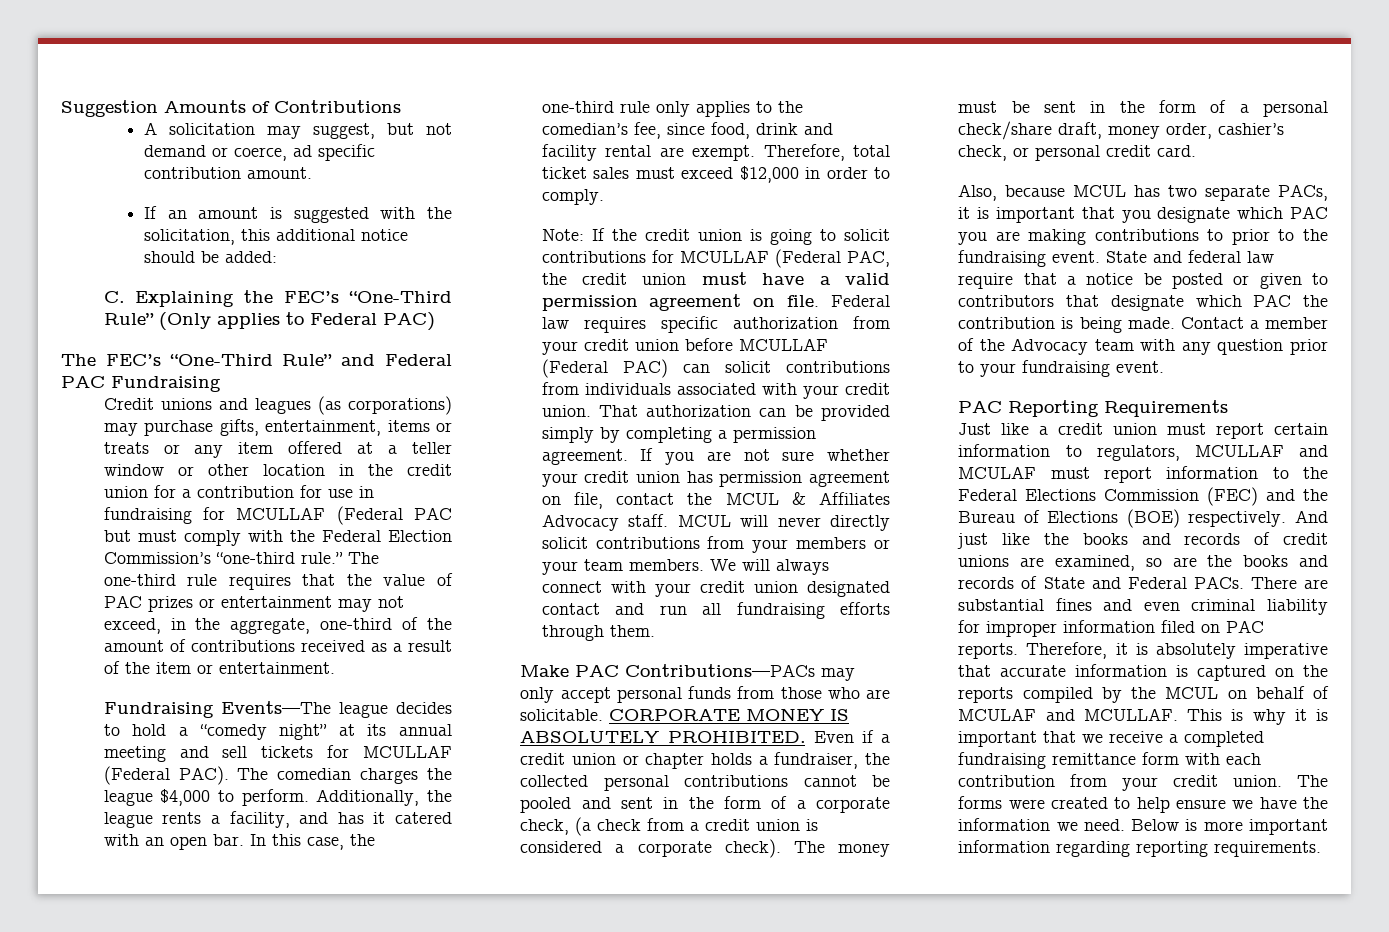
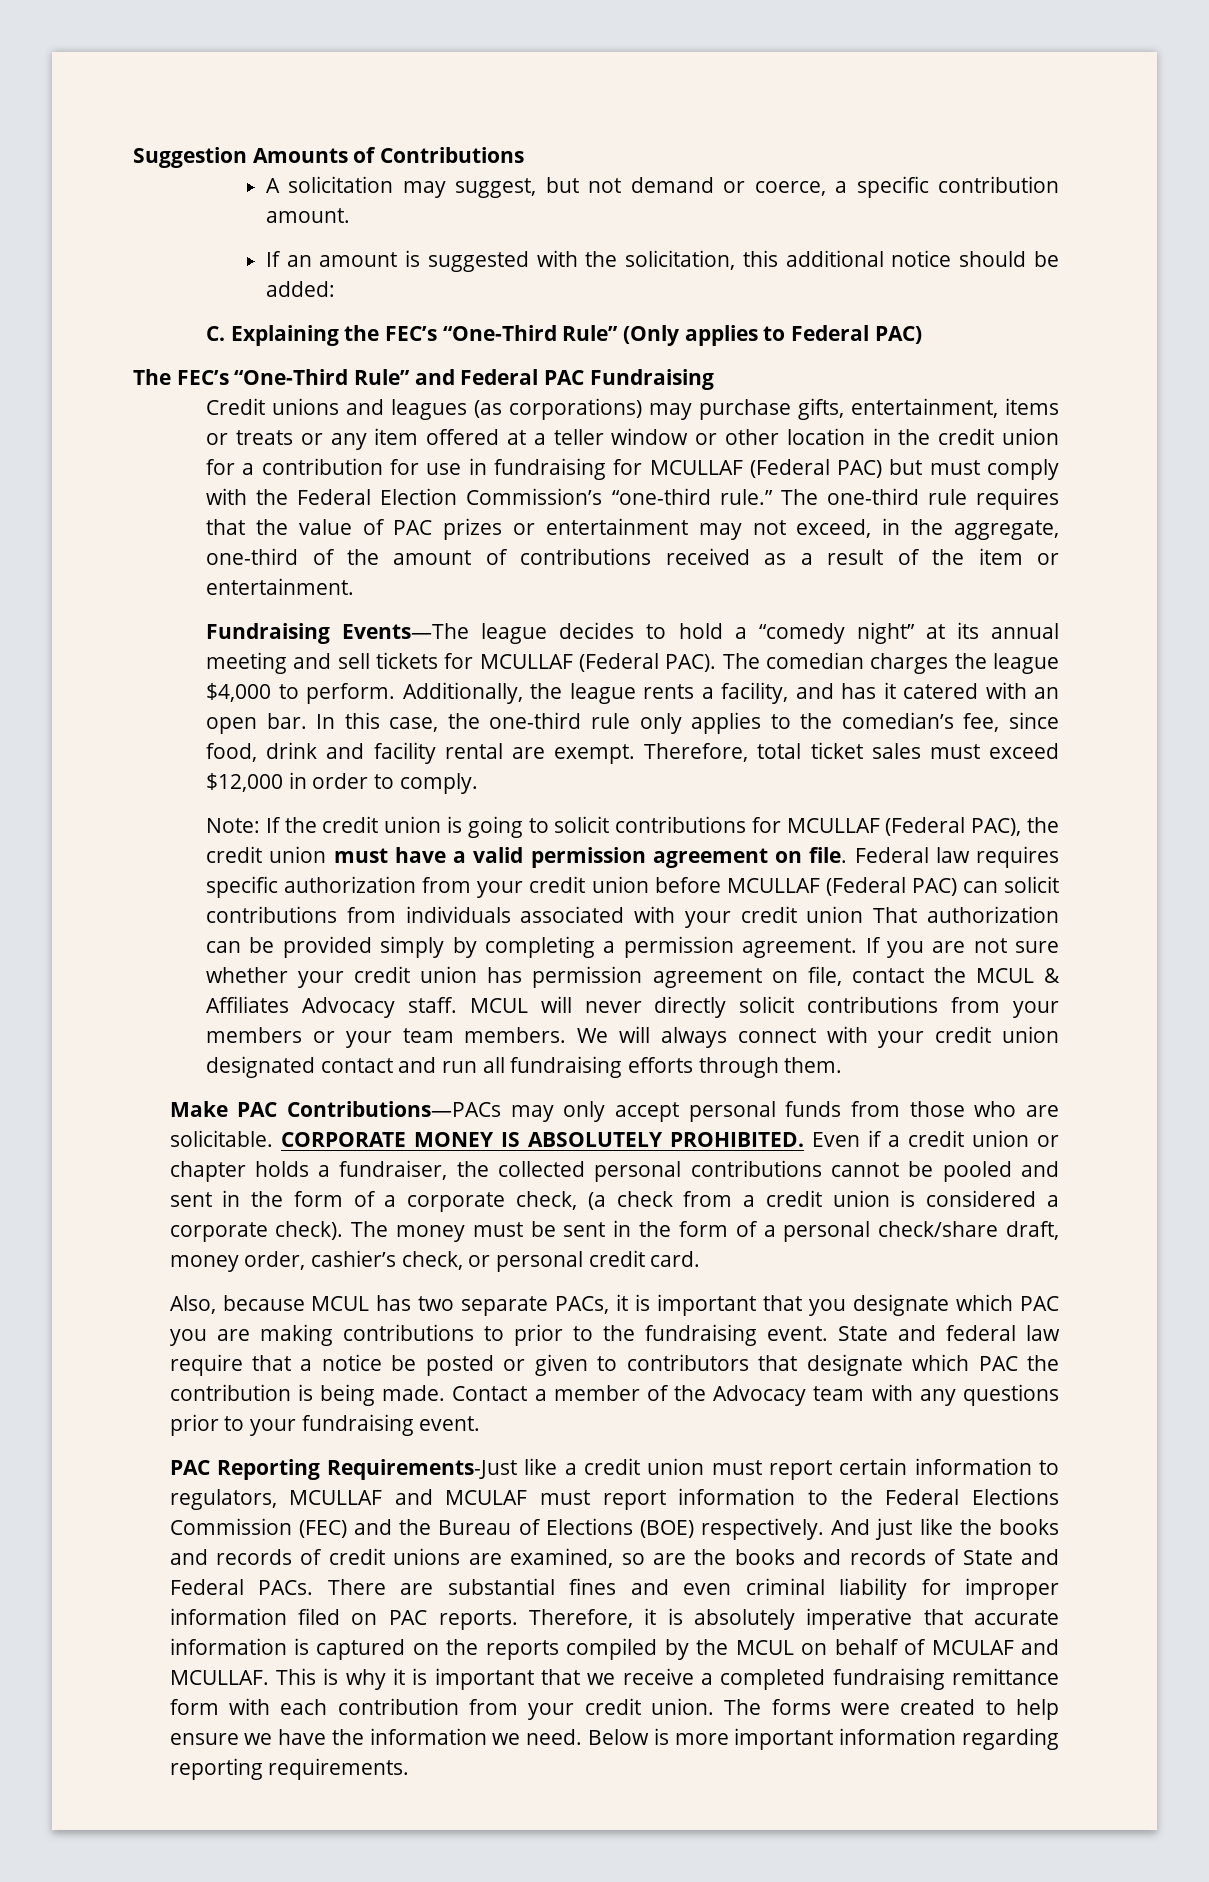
[293,145,313,157] ad -> [835,181,848,193] a
[414,507,452,520] PAC -> [837,460,883,478] PAC)
[847,250,890,267] PAC, -> [971,818,1022,836] PAC),
[541,405,591,417] union. -> [806,906,864,923] union
[1217,339,1284,355] question -> [962,1384,1059,1406] questions
[1104,400,1229,417] [958,423,992,435] Requirements // Just -> [327,1459,518,1480] Requirements-Just

